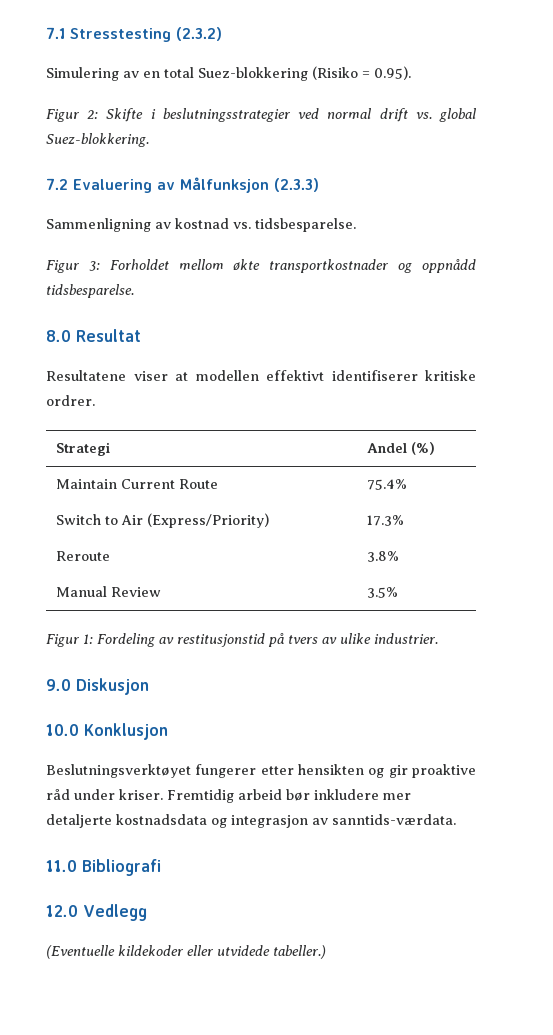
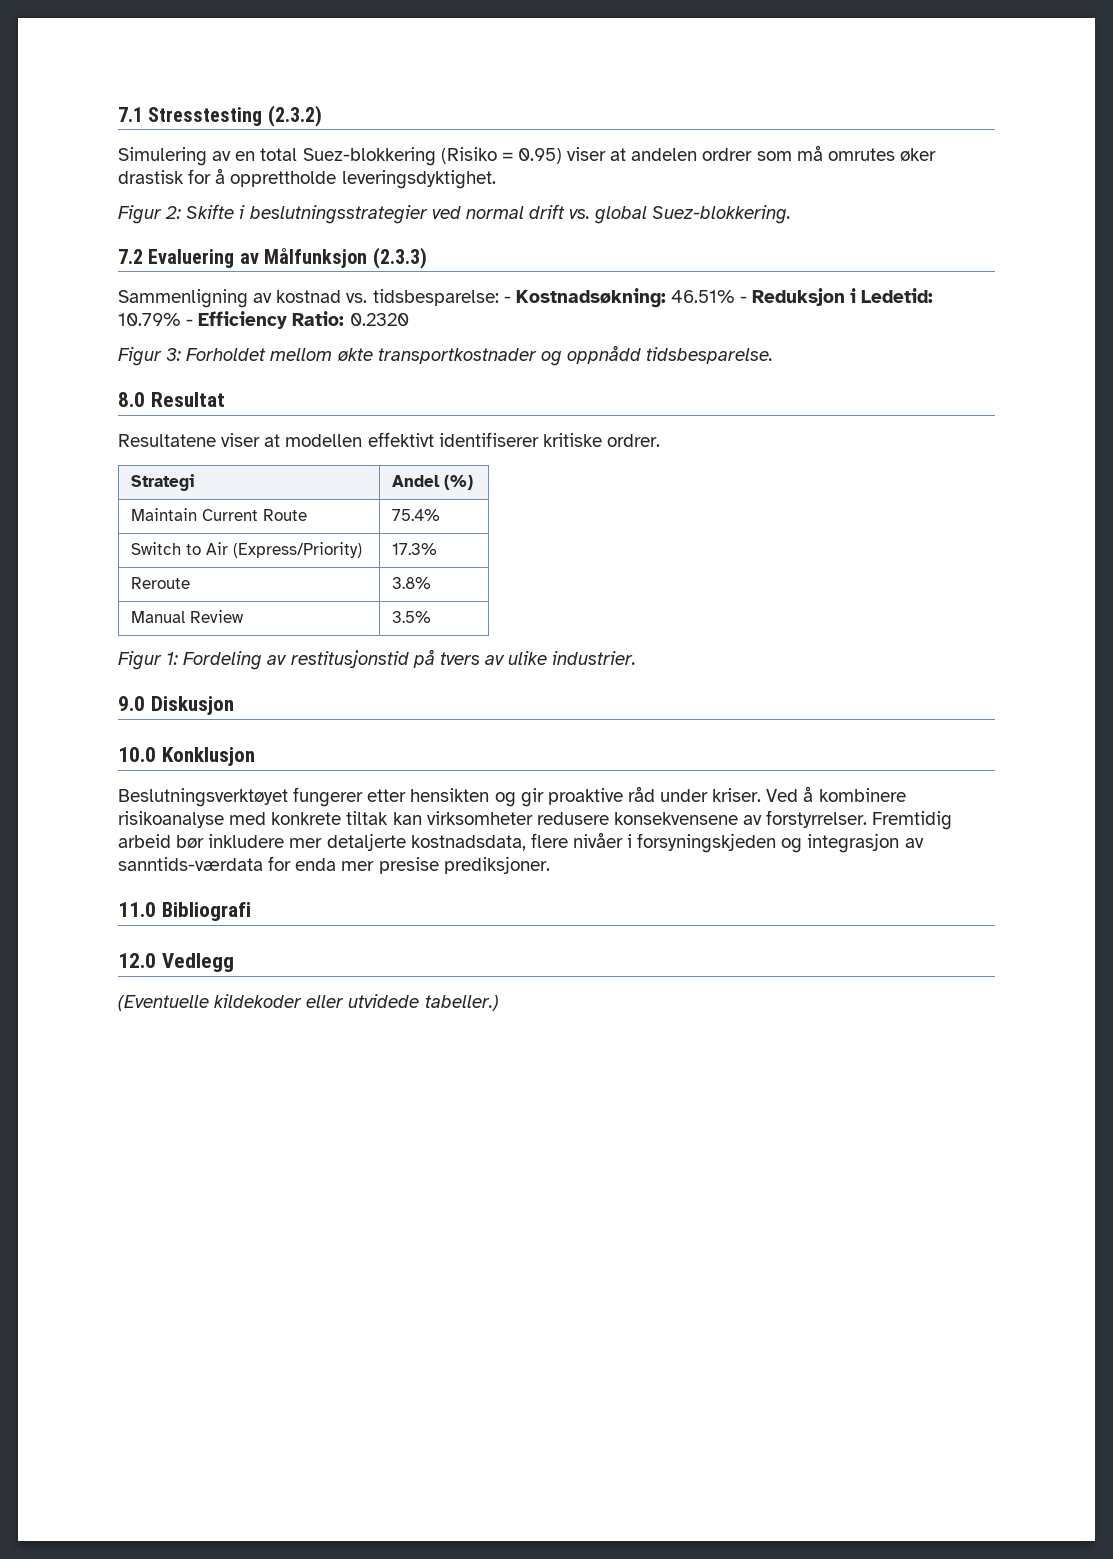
[374,66,411,80] 0.95). -> [517,145,936,164] [118,168,496,189] 0.95) viser at andelen ordrer som må omrutes øker drastisk for å opprettholde leveringsdyktighet.
[255,218,356,232] tidsbesparelse. -> [372,288,934,308] [118,311,409,329] tidsbesparelse: - Kostnadsøkning: 46.51% - Reduksjon i Ledetid: 10.79% - Efficiency Ratio: 0.2320
(163, 794) none -> [766,786,906,802] [118,810,868,828] Ved å kombinere risikoanalyse med konkrete tiltak kan virksomheter redusere konsekvensene av forstyrrelser.
[116,814,456,828] kostnadsdata og integrasjon av sanntids-værdata. -> [410,832,924,853] [118,856,550,874] kostnadsdata, flere nivåer i forsyningskjeden og integrasjon av sanntids-værdata for enda mer presise prediksjoner.

